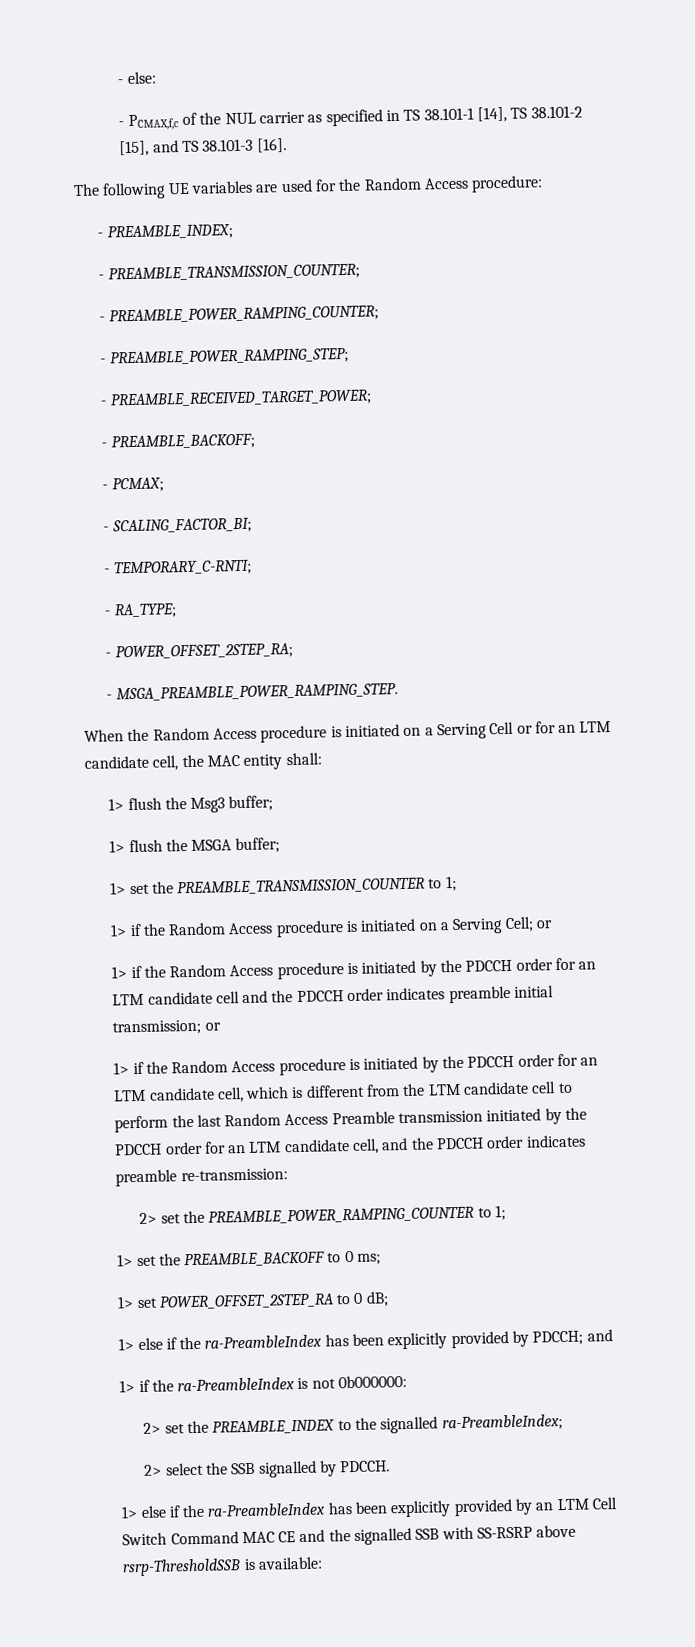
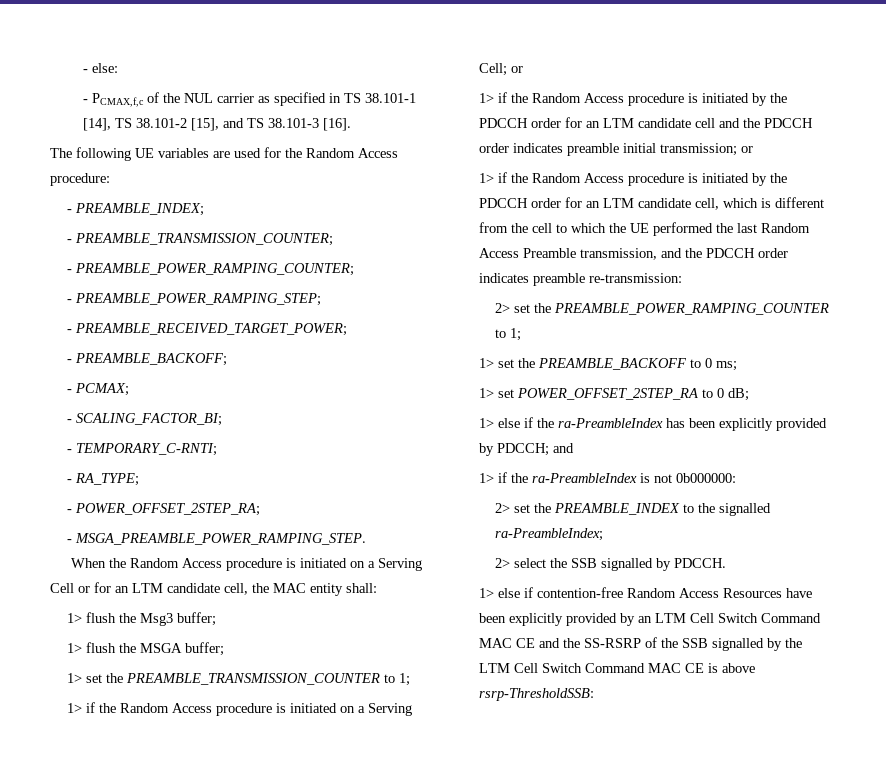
[427,1081,573,1096] [114,1115,169,1133] LTM candidate cell to perform -> [531,222,713,236] cell to which the UE performed
[398,1107,588,1125] [115,1138,380,1156] transmission initiated by the PDCCH order for an LTM candidate cell, -> [579,248,657,260] transmission,
[182,1502,353,1518] the ra-PreambleIndex has -> [536,587,812,598] contention-free Random Access Resources have
[354,1524,577,1545] [122,1556,323,1577] signalled SSB with SS-RSRP above rsrp-ThresholdSSB is available: -> [583,637,802,651] [478,663,755,673] [478,688,594,701] SS-RSRP of the SSB signalled by the LTM Cell Switch Command MAC CE is above rsrp-ThresholdSSB:

